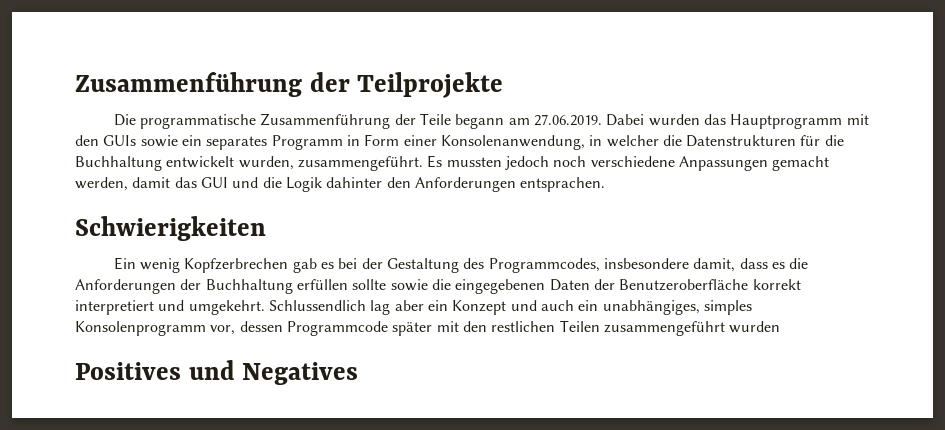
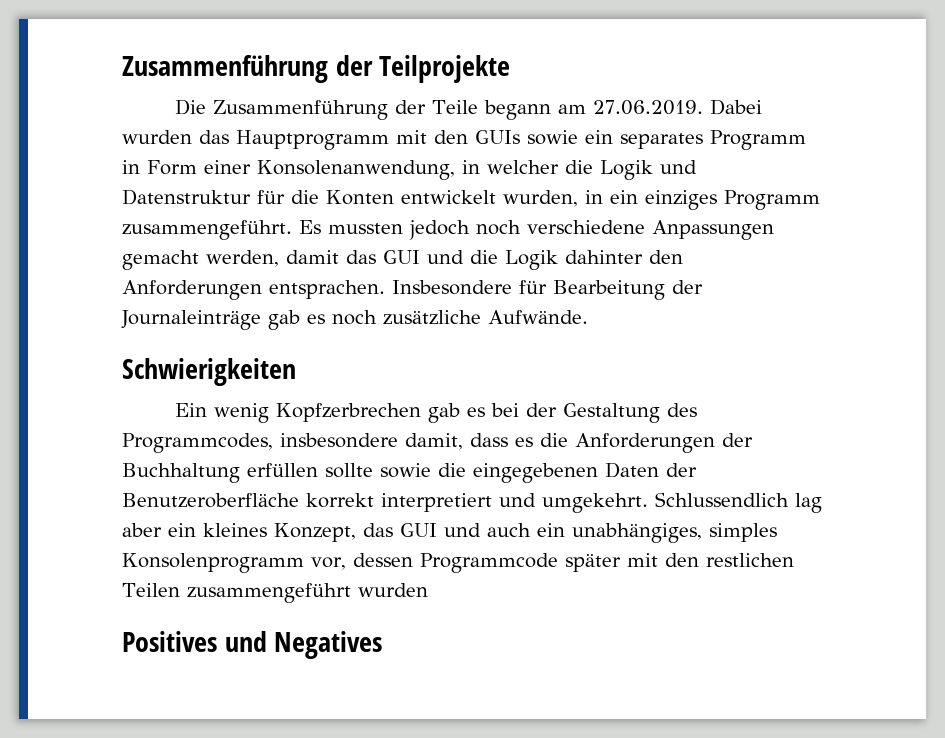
[139,114,256,129] programmatische -> (206, 107) none
[686,135,797,147] Datenstrukturen -> [600,160,697,180] [122,189,251,205] Logik und Datenstruktur
[75,156,162,171] Buchhaltung -> [326,190,394,205] Konten
(294, 163) none -> [585,190,820,210] in ein einziges Programm
(606, 184) none -> [392,280,703,300] [121,310,588,330] Insbesondere für Bearbeitung der Journaleinträge gab es noch zusätzliche Aufwände.
[452,300,507,315] Konzept -> [203,523,437,542] kleines Konzept, das GUI

